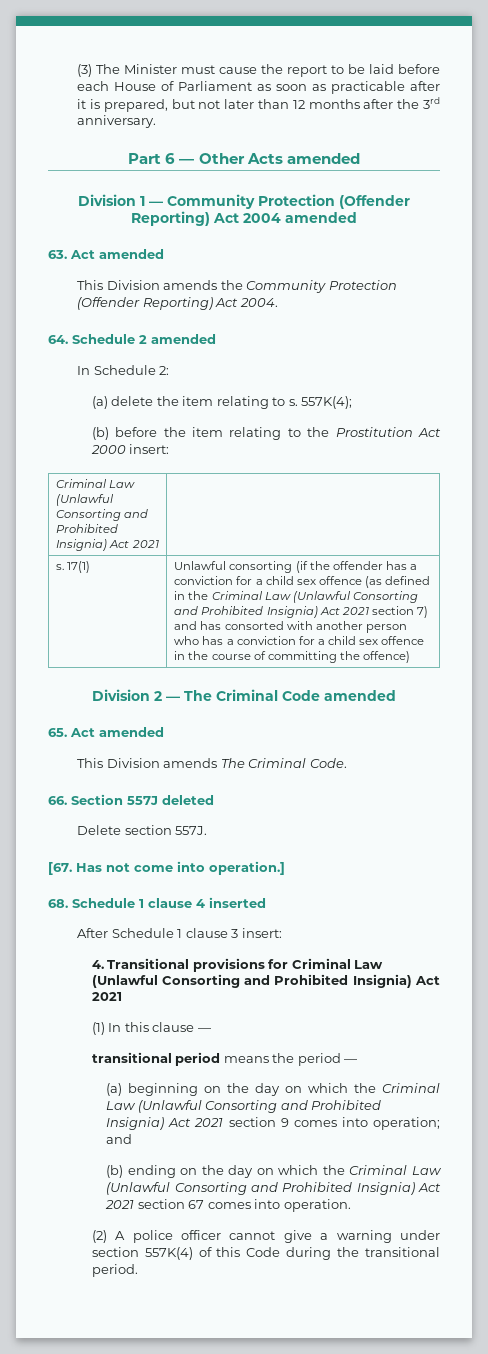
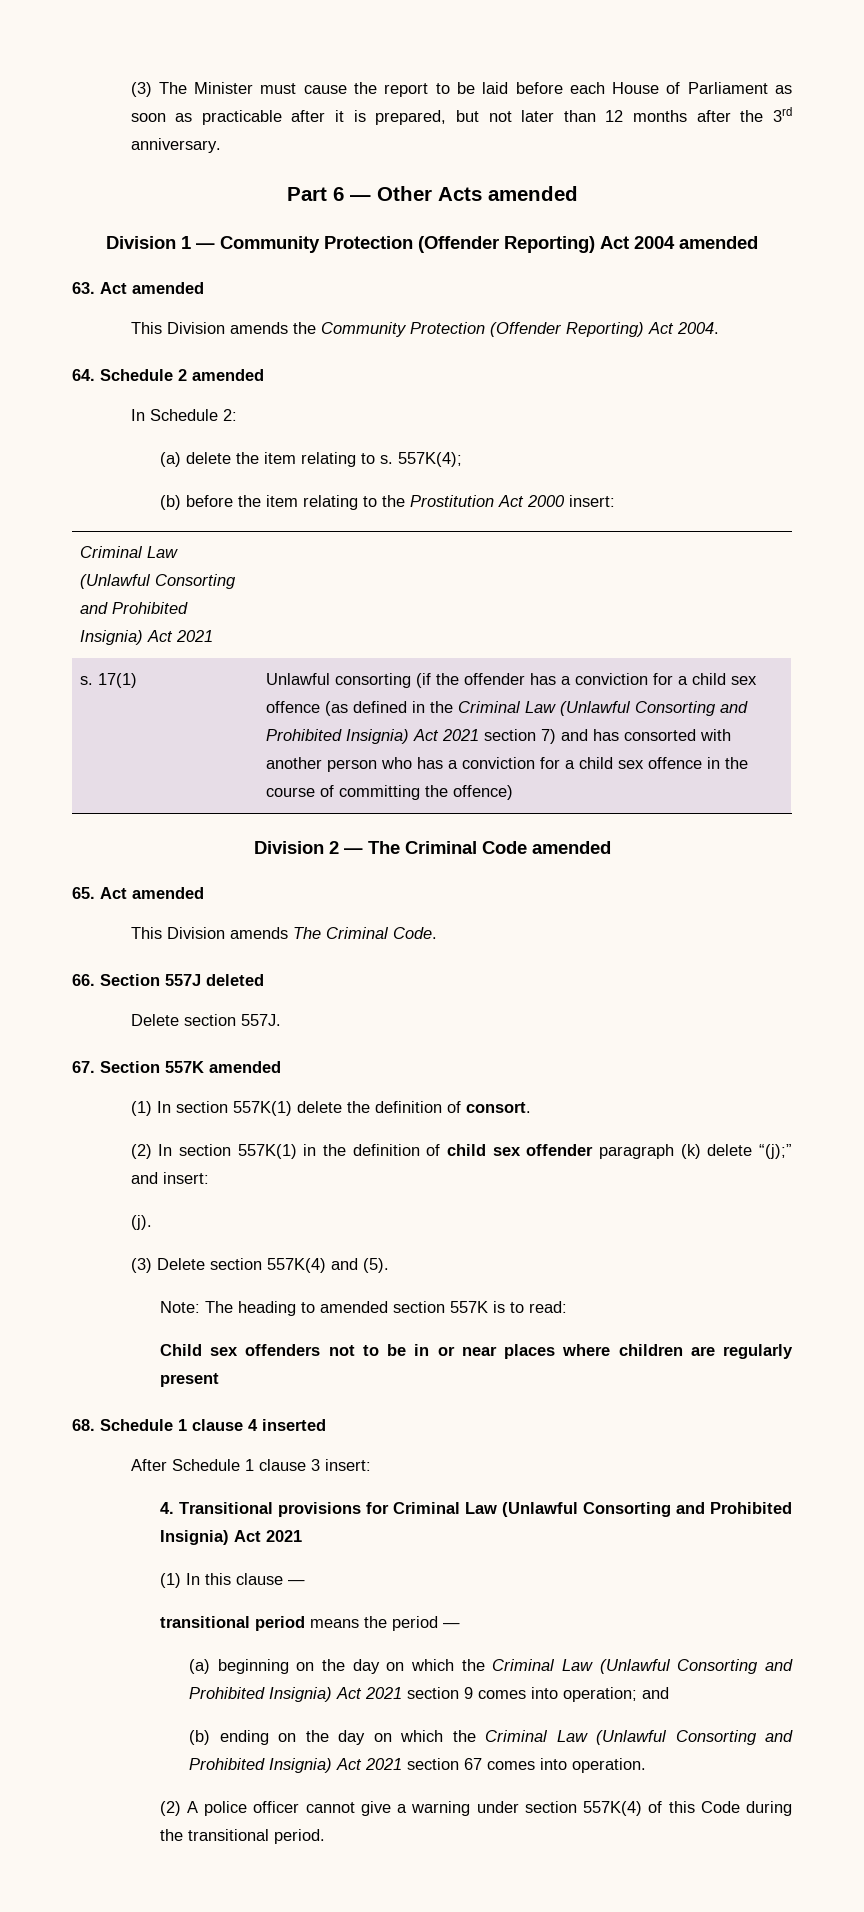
[48,861,285,875] [67. Has not come into operation.] -> [72,1061,281,1073] [130,1101,531,1116] [130,1144,793,1159] [130,1172,209,1184] [130,1215,152,1230] [130,1258,389,1273] [159,1301,567,1316] [159,1344,793,1359] [159,1373,219,1387] 67. Section 557K amended // (1) In section 557K(1) delete the definition of consort. // (2) In section 557K(1) in the definition of child sex offender paragraph (k) delete “(j);” and insert: // (j). // (3) Delete section 557K(4) and (5). // Note: The heading to amended section 557K is to read: // Child sex offenders not to be in or near places where children are regularly present

